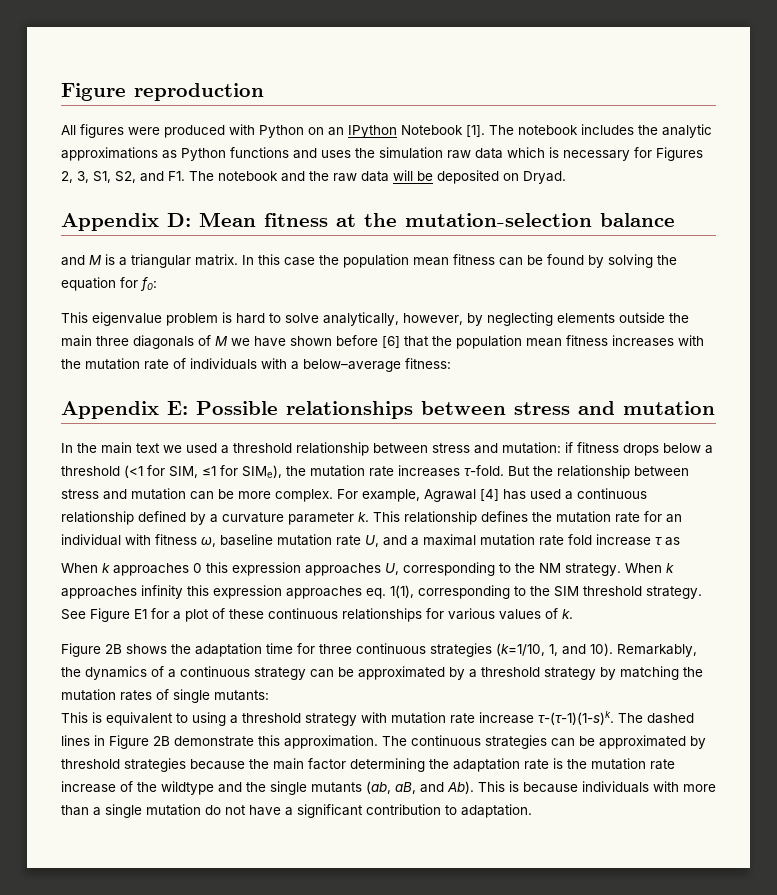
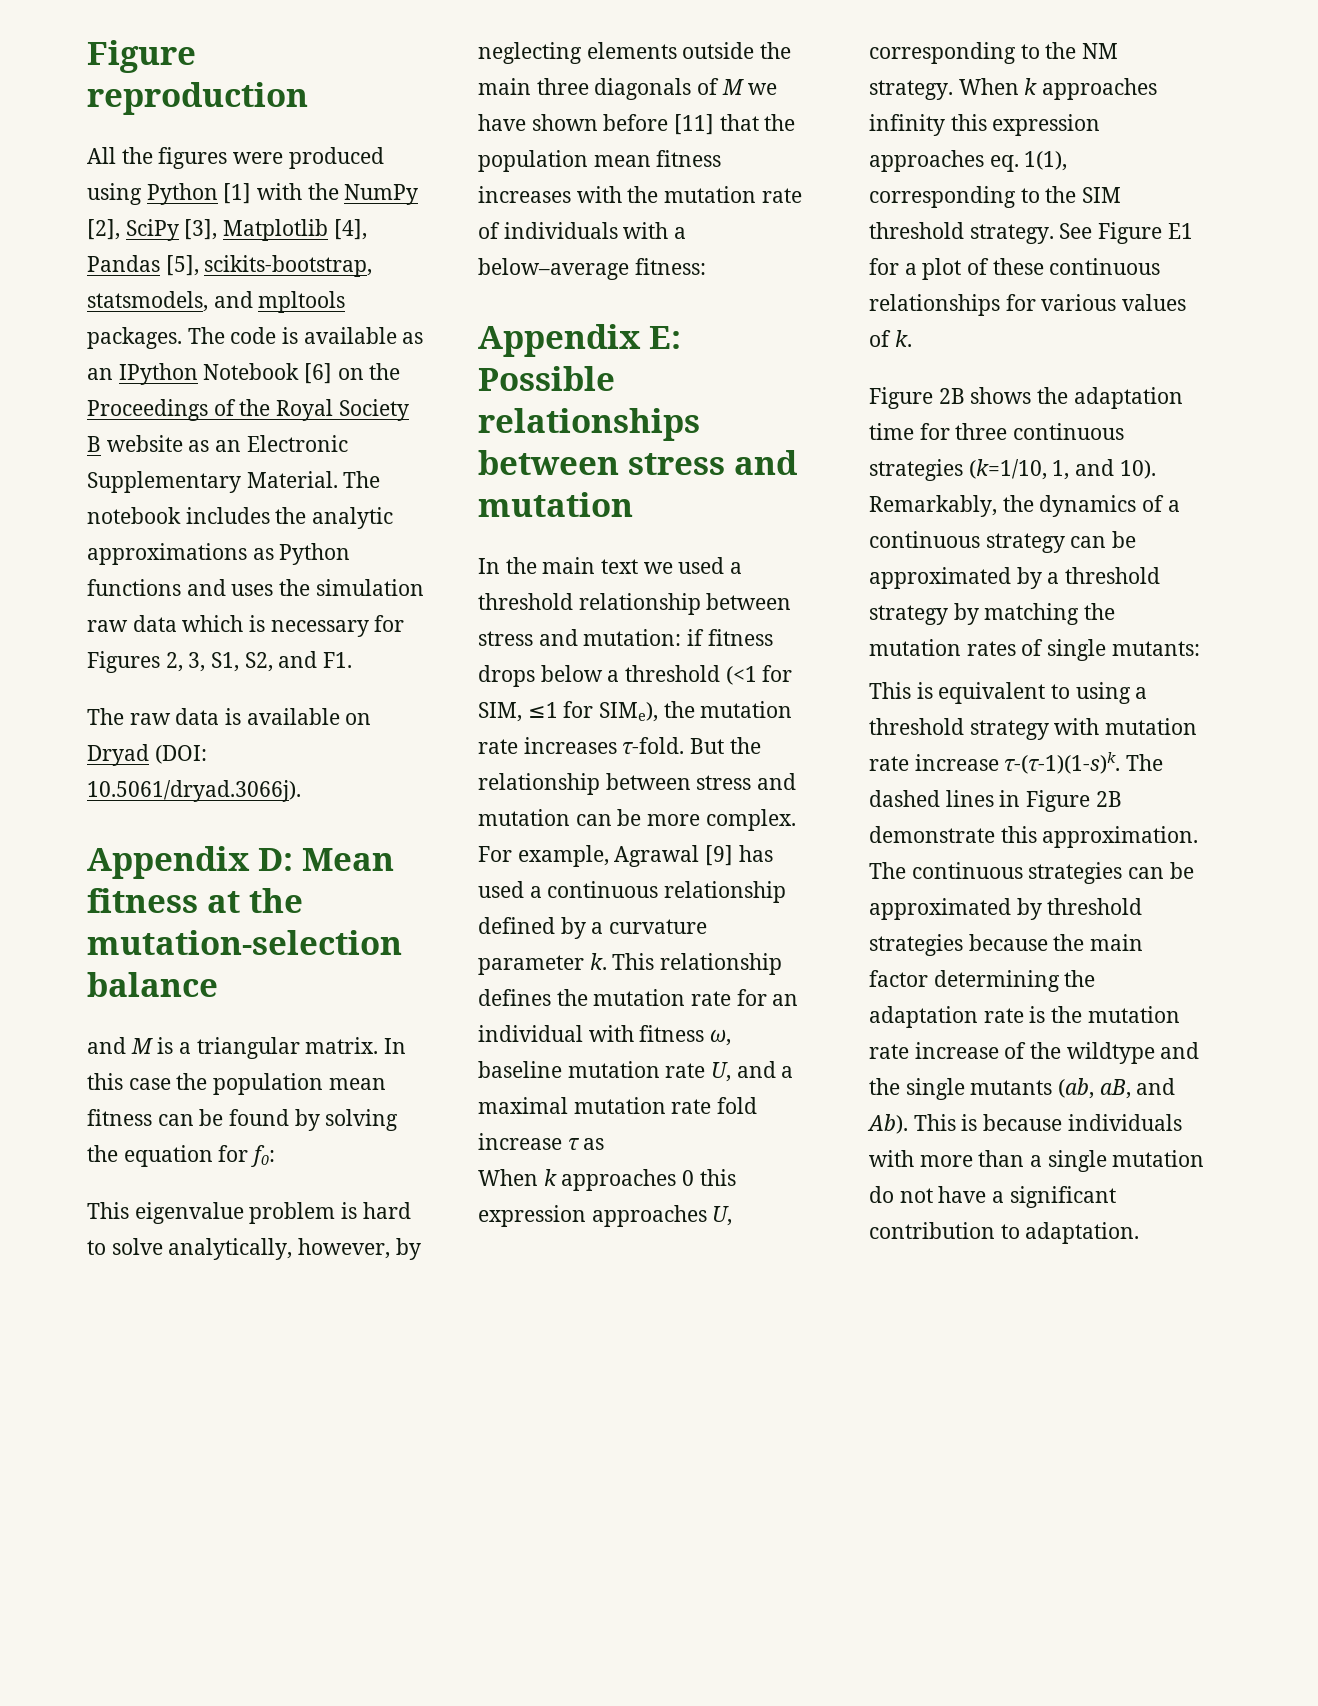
(76, 130) none -> [121,147,153,164] the
[229,124,485,138] with Python on an IPython Notebook [1]. -> [87,183,419,205] [87,219,367,241] [87,255,373,277] [87,291,346,313] [87,327,424,349] [87,363,401,385] [87,399,409,421] [87,435,348,452] [87,471,338,493] using Python [1] with the NumPy [2], SciPy [3], Matplotlib [4], Pandas [5], scikits-bootstrap, statsmodels, and mpltools packages. The code is available as an IPython Notebook [6] on the Proceedings of the Royal Society B website as an Electronic Supplementary Material.
[189,170,566,184] The notebook and the raw data will be deposited on Dryad. -> [87,708,372,725] [87,744,207,766] [87,780,301,802] // The raw data is available on Dryad (DOI: 10.5061/dryad.3066j).
[382,336,400,348] [6] -> [674,114,715,135] [11]
[480,489,499,501] [4] -> [705,845,734,866] [9]

